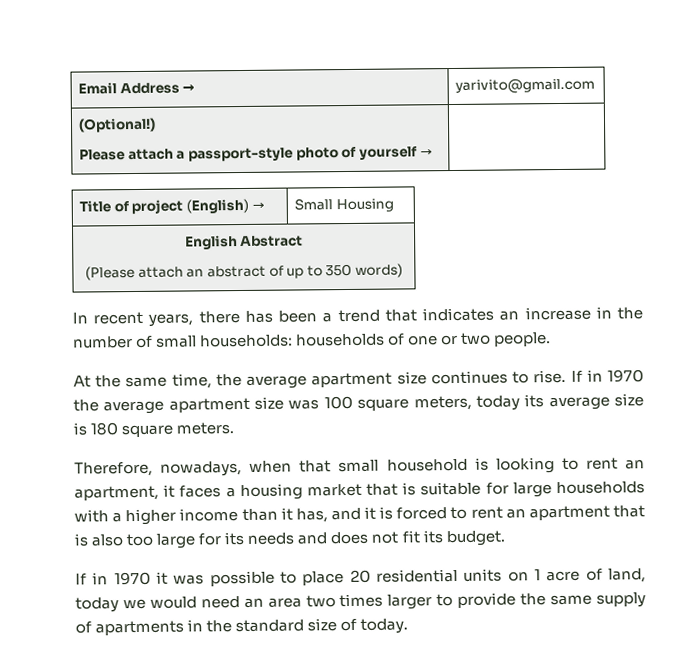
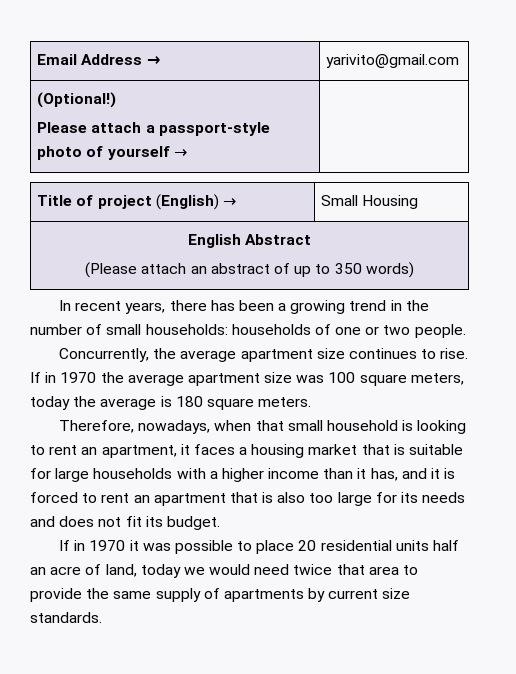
[337,306,591,323] trend that indicates an increase -> [290,300,387,314] growing trend
[73,373,212,389] At the same time, -> [58,348,149,362] Concurrently,
[524,393,645,411] its average size -> [73,396,157,410] the average
[507,569,541,582] on 1 -> [433,540,460,551] [30,567,46,575] half an
[243,593,433,610] an area two times larger -> [293,564,399,575] twice that area
[187,618,409,634] in the standard size of today. -> [308,588,411,602] [30,612,102,623] by current size standards.

